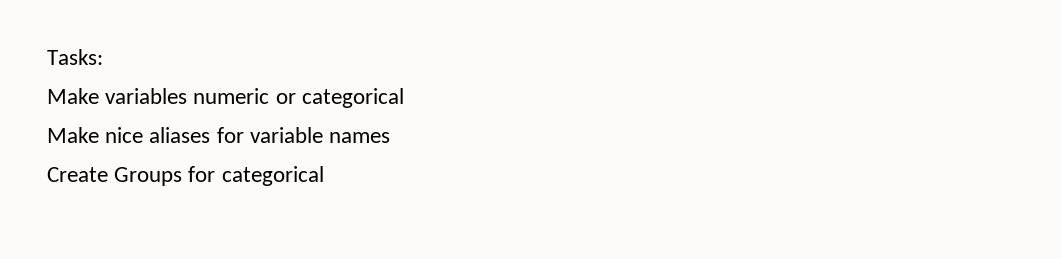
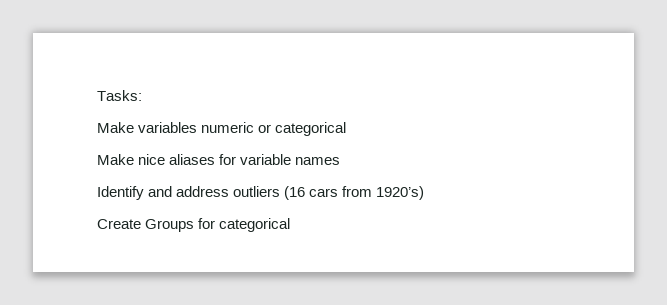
(391, 137) none -> [97,186,425,200] // Identify and address outliers (16 cars from 1920’s)

